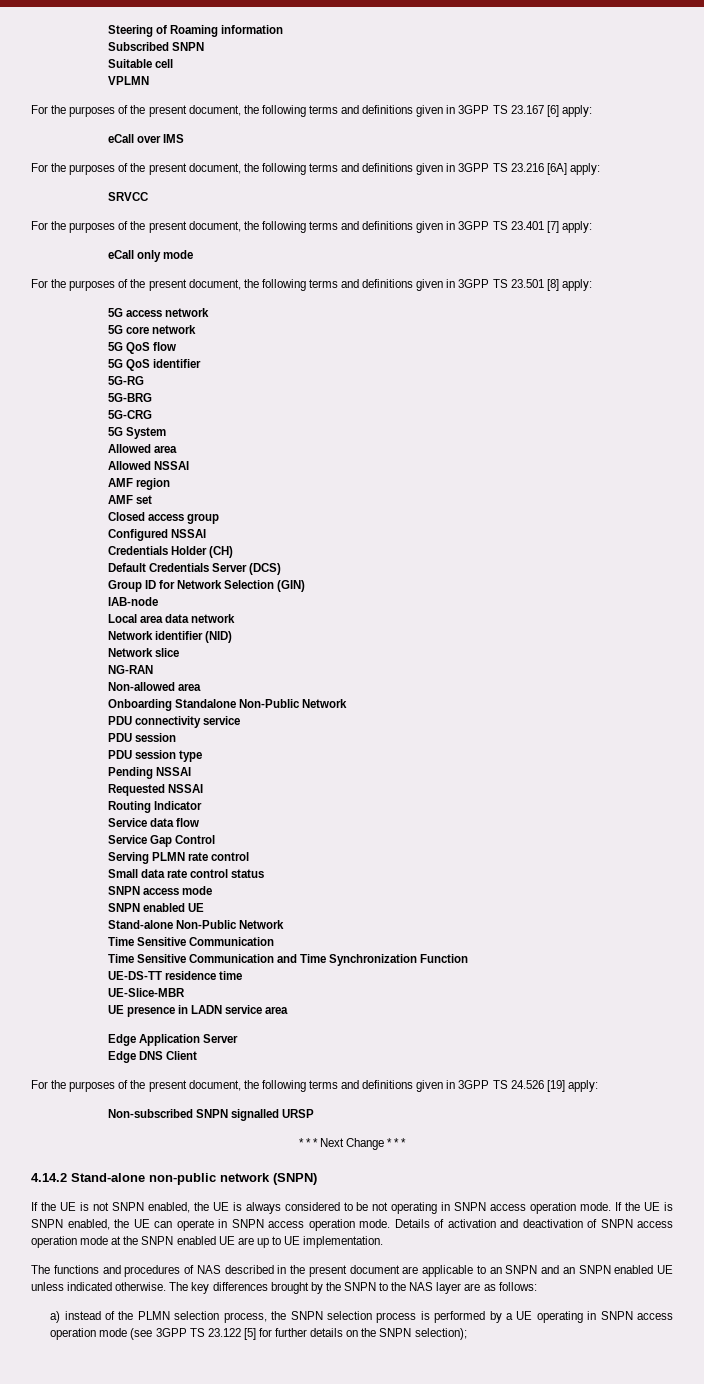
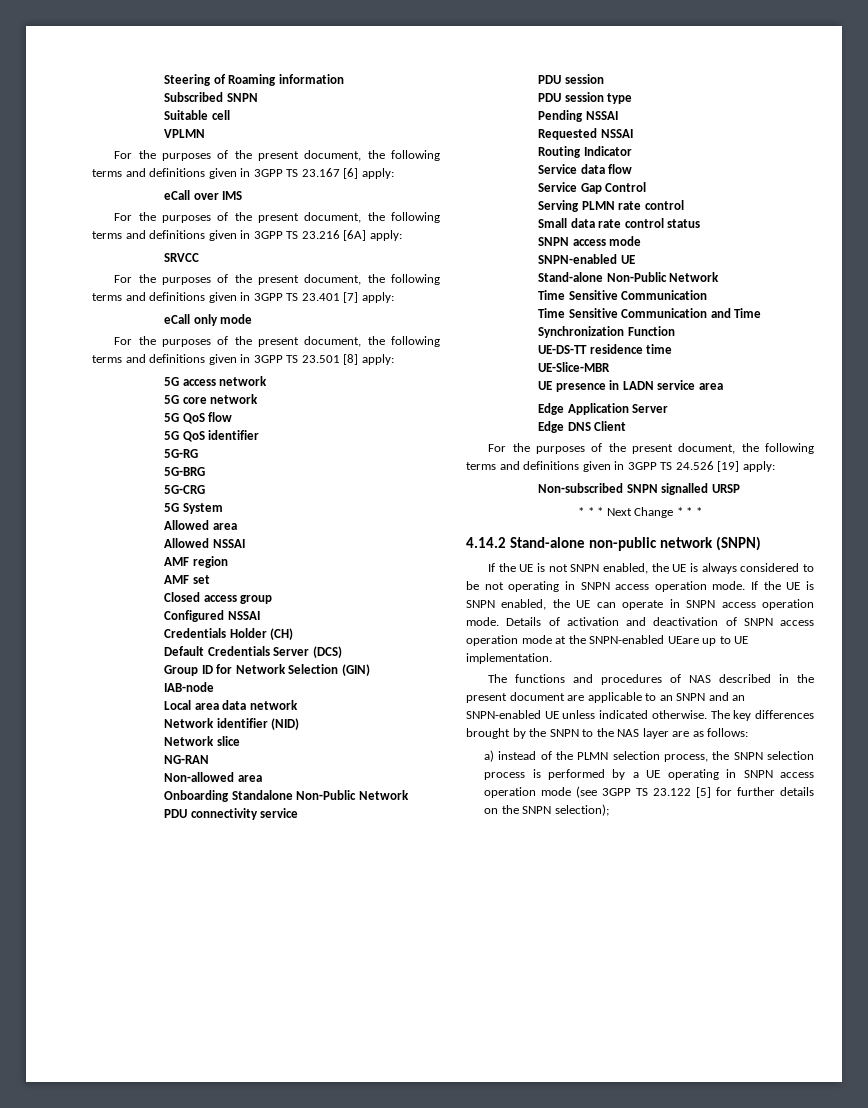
[107,903,185,912] SNPN enabled -> [538,254,618,264] SNPN-enabled
[141,1236,254,1245] SNPN enabled UE are -> [589,635,699,644] SNPN-enabled UEare
[578,1265,654,1274] SNPN enabled -> [466,710,541,719] SNPN-enabled

